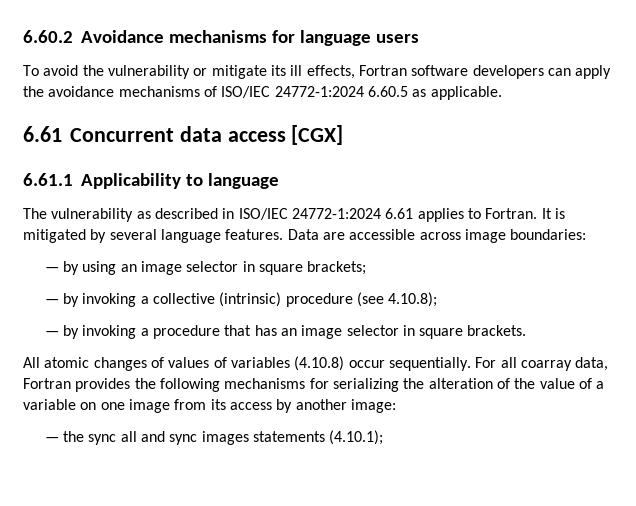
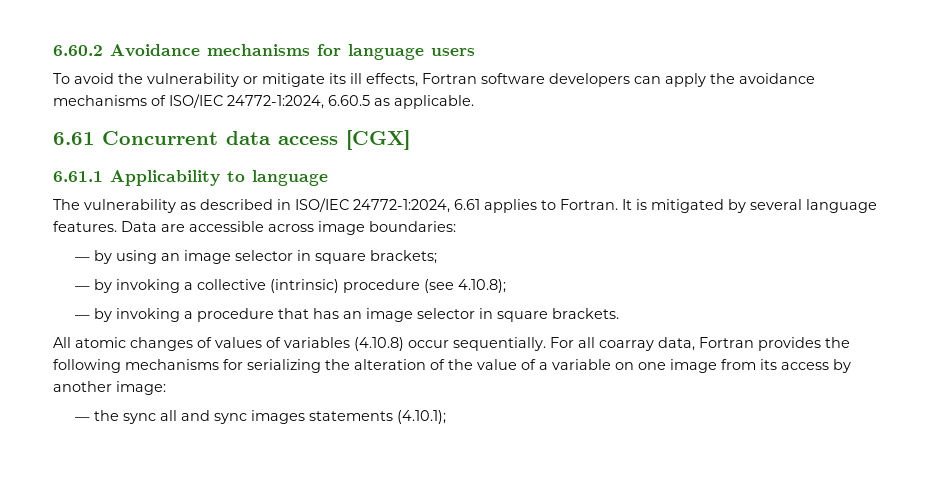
[274,86,364,97] 24772-1:2024 -> [227,95,324,109] 24772-1:2024,
[291,208,381,219] 24772-1:2024 -> [353,199,450,213] 24772-1:2024,

